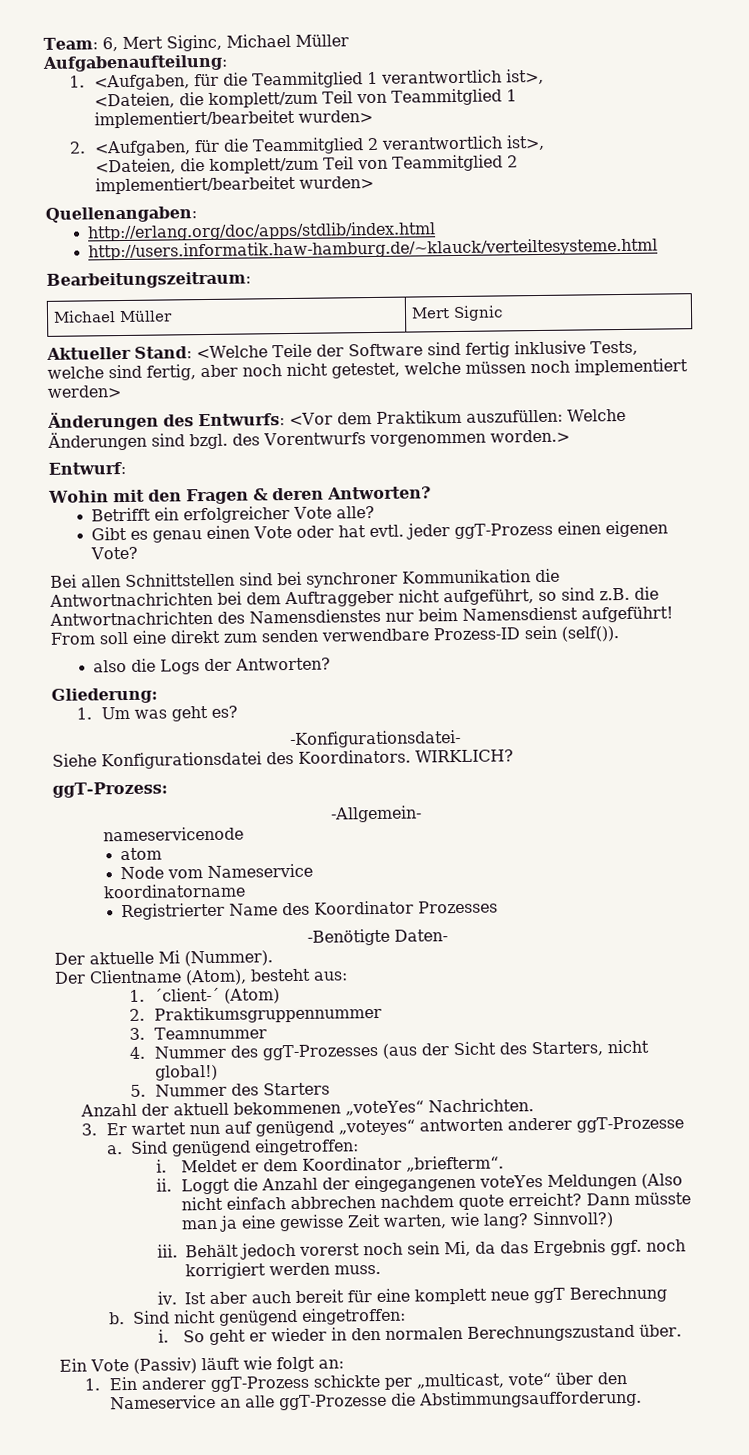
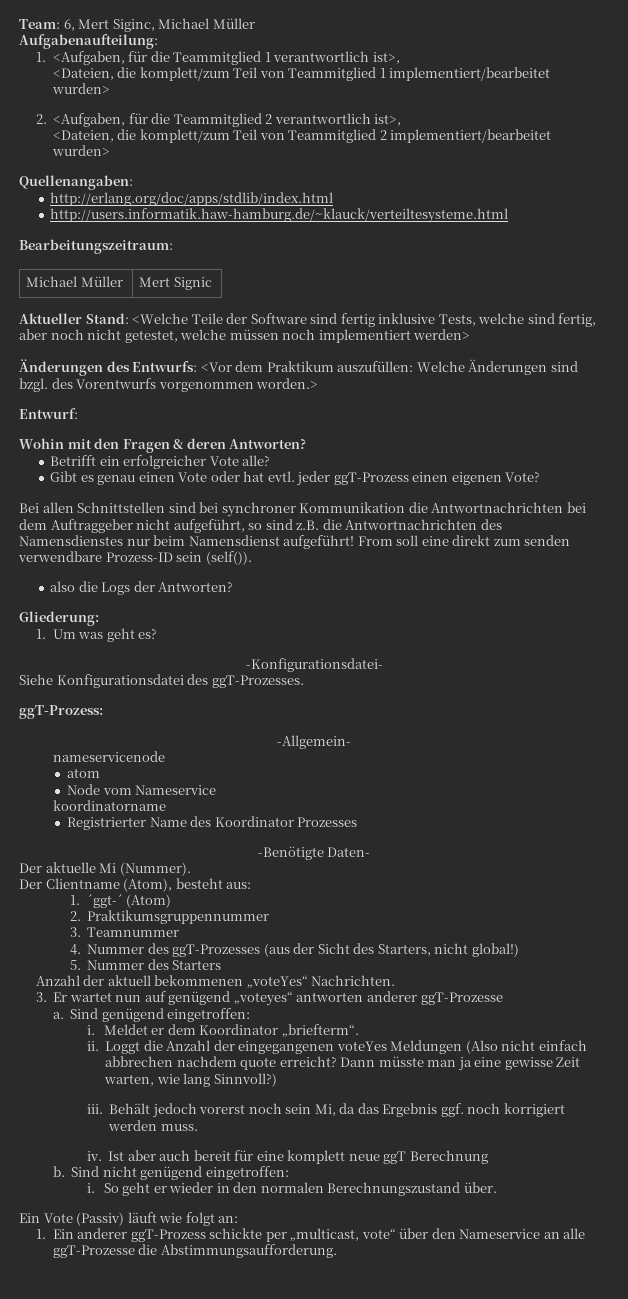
[298,749,514,764] Koordinators. WIRKLICH? -> [211,675,304,688] ggT-Prozesses.
[154,987,221,1002] ´client-´ -> [86,894,123,908] ´ggt-´
[482,1213,529,1229] lang? -> [183,1073,211,1087] lang

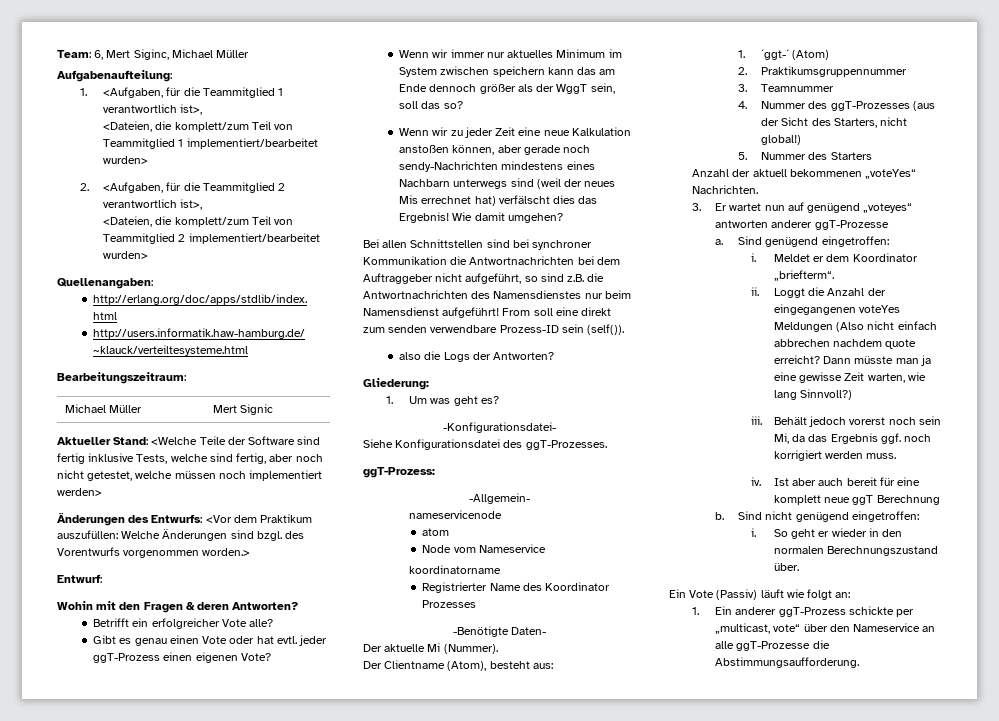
(541, 477) none -> [399,49,622,58] [399,66,616,77] [399,83,615,94] [399,101,463,109] [399,127,631,138] [399,145,591,155] [399,161,595,172] [399,178,616,189] [399,195,598,206] [399,212,563,223] // Wenn wir immer nur aktuelles Minimum im System zwischen speichern kann das am Ende dennoch größer als der WggT sein, soll das so? // Wenn wir zu jeder Zeit eine neue Kalkulation anstoßen können, aber gerade noch sendy-Nachrichten mindestens eines Nachbarn unterwegs sind (weil der neues Mis errechnet hat) verfälscht dies das Ergebnis! Wie damit umgehen?

